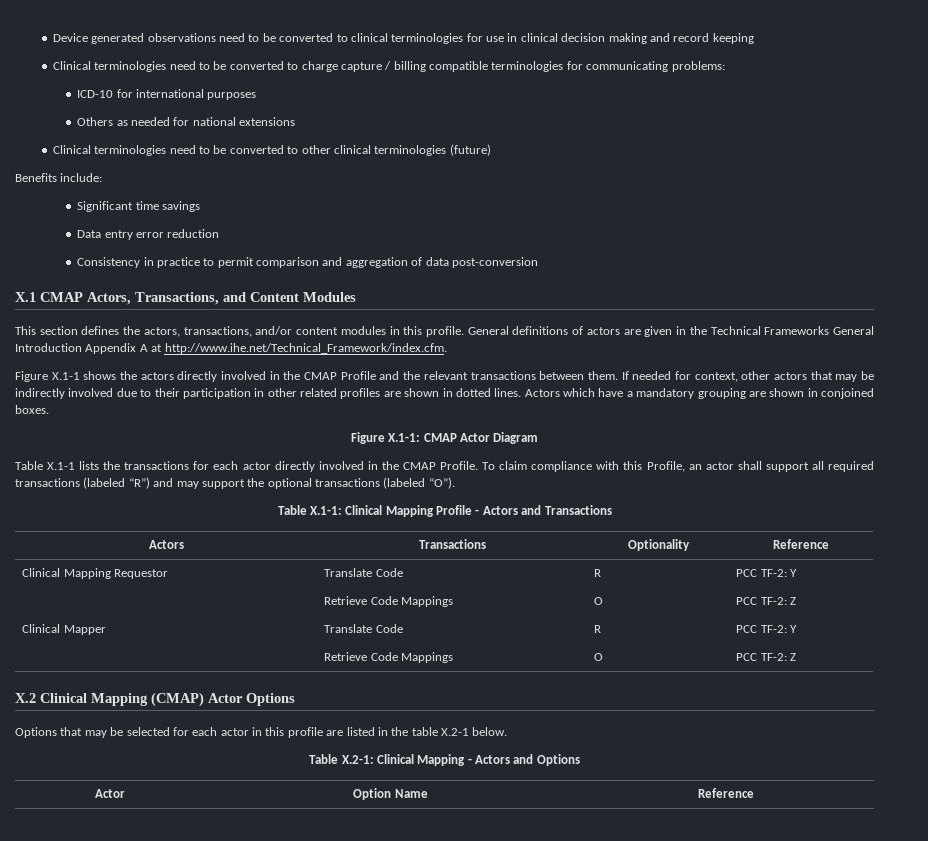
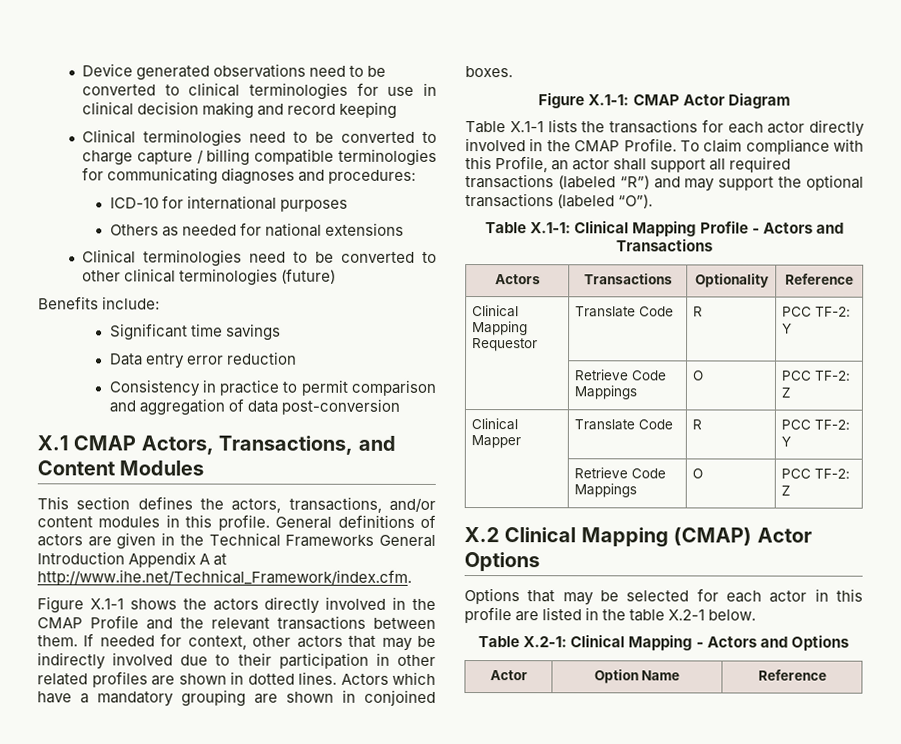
[671,61,725,72] problems: -> [221,167,417,185] diagnoses and procedures:

